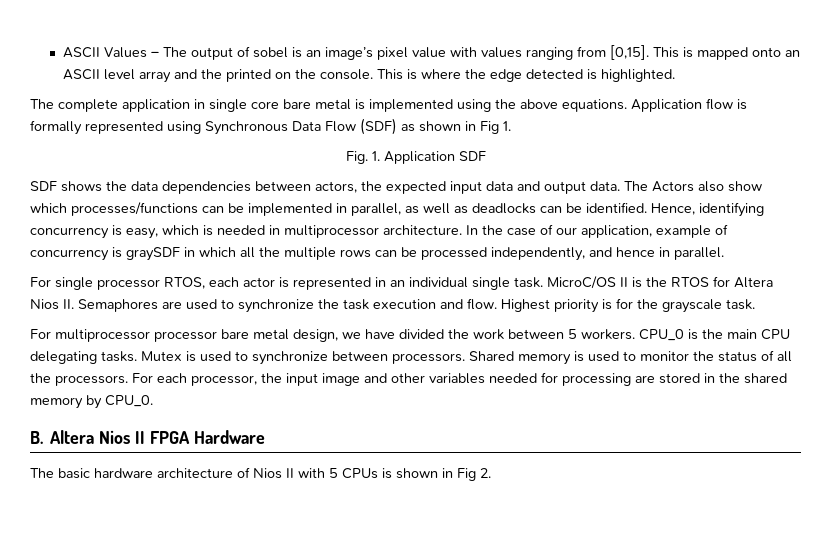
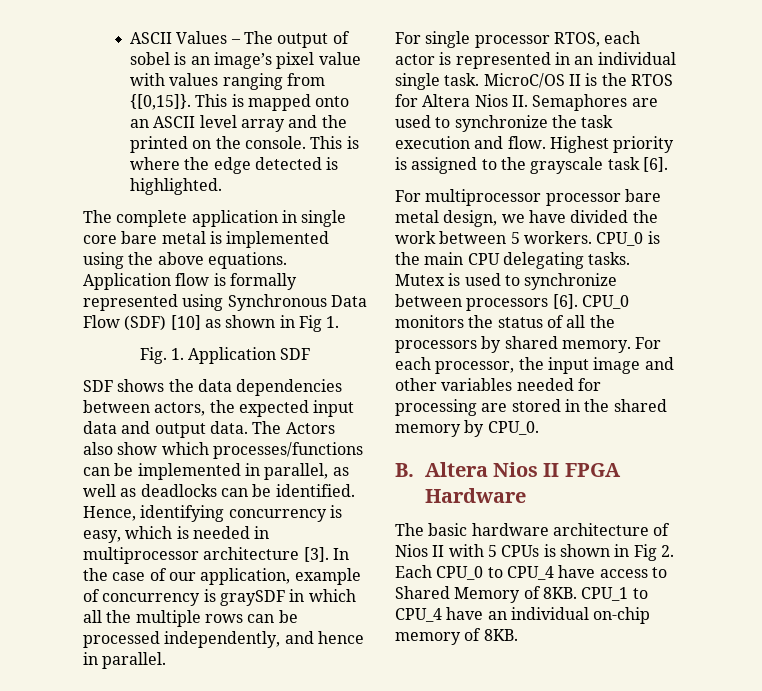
[609,45,649,60] [0,15]. -> [130,94,192,110] {[0,15]}.
(397, 126) none -> [170,315,201,330] [10]
[383,225,462,235] architecture. -> [203,547,329,562] architecture [3].
[616,298,755,313] for the grayscale task. -> [411,157,668,174] assigned to the grayscale task [6].
[392,351,689,365] processors. Shared memory is used to monitor -> [466,294,629,311] [395,315,464,328] processors [6]. CPU_0 monitors
[55,375,128,386] processors. -> [395,336,631,353] processors by shared memory.
(491, 473) none -> [395,565,667,580] [395,586,648,603] [395,607,651,624] [395,628,518,645] Each CPU_0 to CPU_4 have access to Shared Memory of 8KB. CPU_1 to CPU_4 have an individual on-chip memory of 8KB.

